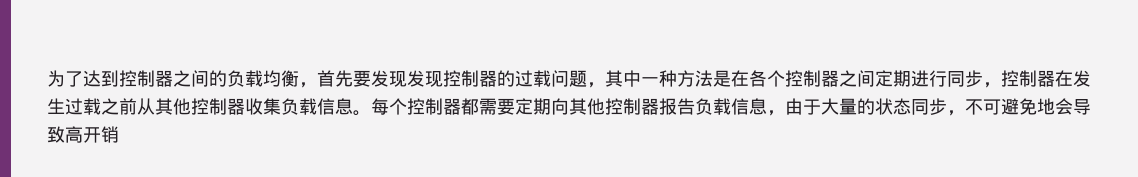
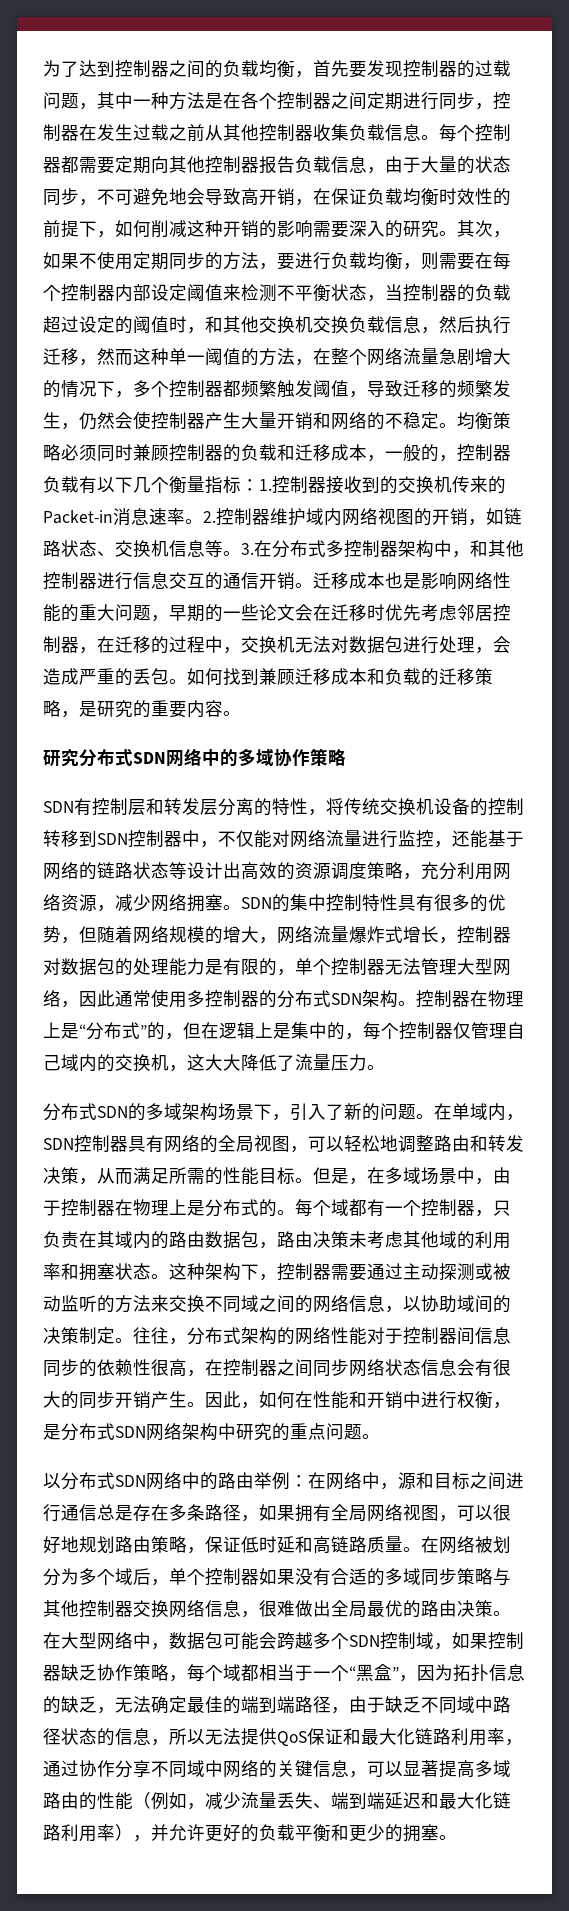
[407,70,443,87] 发现 -> (403, 69) none
(119, 134) none -> [295,188,511,206] [43,220,511,238] [43,251,511,270] [43,284,511,302] [43,316,511,334] [43,348,511,366] [43,380,511,398] [43,411,511,430] [43,444,511,462] [43,476,506,494] [43,508,522,526] [43,540,524,558] [43,572,511,590] [43,604,511,622] [43,636,511,654] [43,668,493,686] [43,700,241,718] [43,748,346,767] [43,798,524,816] [43,830,524,848] [43,862,511,880] [43,894,506,912] [43,926,511,944] [43,958,511,976] [43,989,524,1008] [43,1022,525,1040] [43,1054,385,1072] [43,1103,524,1121] [43,1135,524,1153] [43,1167,511,1185] [43,1199,511,1217] [43,1231,511,1249] [43,1263,511,1281] [43,1295,511,1313] [43,1327,511,1345] [43,1359,511,1377] [43,1391,511,1409] [43,1423,380,1441] [43,1472,524,1490] [43,1504,511,1522] [43,1536,511,1554] [43,1568,511,1586] [43,1600,511,1618] [43,1632,524,1650] [43,1664,525,1682] [43,1696,511,1714] [43,1728,523,1746] [43,1760,511,1778] [43,1792,511,1810] [43,1824,457,1842] ，在保证负载均衡时效性的前提下，如何削减这种开销的影响需要深入的研究。其次，如果不使用定期同步的方法，要进行负载均衡，则需要在每个控制器内部设定阈值来检测不平衡状态，当控制器的负载超过设定的阈值时，和其他交换机交换负载信息，然后执行迁移，然而这种单一阈值的方法，在整个网络流量急剧增大的情况下，多个控制器都频繁触发阈值，导致迁移的频繁发生，仍然会使控制器产生大量开销和网络的不稳定。均衡策略必须同时兼顾控制器的负载和迁移成本，一般的，控制器负载有以下几个衡量指标：1.控制器接收到的交换机传来的Packet-in消息速率。2.控制器维护域内网络视图的开销，如链路状态、交换机信息等。3.在分布式多控制器架构中，和其他控制器进行信息交互的通信开销。迁移成本也是影响网络性能的重大问题，早期的一些论文会在迁移时优先考虑邻居控制器，在迁移的过程中，交换机无法对数据包进行处理，会造成严重的丢包。如何找到兼顾迁移成本和负载的迁移策略，是研究的重要内容。 // 研究分布式SDN网络中的多域协作策略 // SDN有控制层和转发层分离的特性，将传统交换机设备的控制转移到SDN控制器中，不仅能对网络流量进行监控，还能基于网络的链路状态等设计出高效的资源调度策略，充分利用网络资源，减少网络拥塞。SDN的集中控制特性具有很多的优势，但随着网络规模的增大，网络流量爆炸式增长，控制器对数据包的处理能力是有限的，单个控制器无法管理大型网络，因此通常使用多控制器的分布式SDN架构。控制器在物理上是“分布式”的，但在逻辑上是集中的，每个控制器仅管理自己域内的交换机，这大大降低了流量压力。 // 分布式SDN的多域架构场景下，引入了新的问题。在单域内，SDN控制器具有网络的全局视图，可以轻松地调整路由和转发决策，从而满足所需的性能目标。但是，在多域场景中，由于控制器在物理上是分布式的。每个域都有一个控制器，只负责在其域内的路由数据包，路由决策未考虑其他域的利用率和拥塞状态。这种架构下，控制器需要通过主动探测或被动监听的方法来交换不同域之间的网络信息，以协助域间的决策制定。往往，分布式架构的网络性能对于控制器间信息同步的依赖性很高，在控制器之间同步网络状态信息会有很大的同步开销产生。因此，如何在性能和开销中进行权衡，是分布式SDN网络架构中研究的重点问题。 // 以分布式SDN网络中的路由举例：在网络中，源和目标之间进行通信总是存在多条路径，如果拥有全局网络视图，可以很好地规划路由策略，保证低时延和高链路质量。在网络被划分为多个域后，单个控制器如果没有合适的多域同步策略与其他控制器交换网络信息，很难做出全局最优的路由决策。在大型网络中，数据包可能会跨越多个SDN控制域，如果控制器缺乏协作策略，每个域都相当于一个“黑盒”，因为拓扑信息的缺乏，无法确定最佳的端到端路径，由于缺乏不同域中路径状态的信息，所以无法提供QoS保证和最大化链路利用率，通过协作分享不同域中网络的关键信息，可以显著提高多域路由的性能（例如，减少流量丢失、端到端延迟和最大化链路利用率），并允许更好的负载平衡和更少的拥塞。

